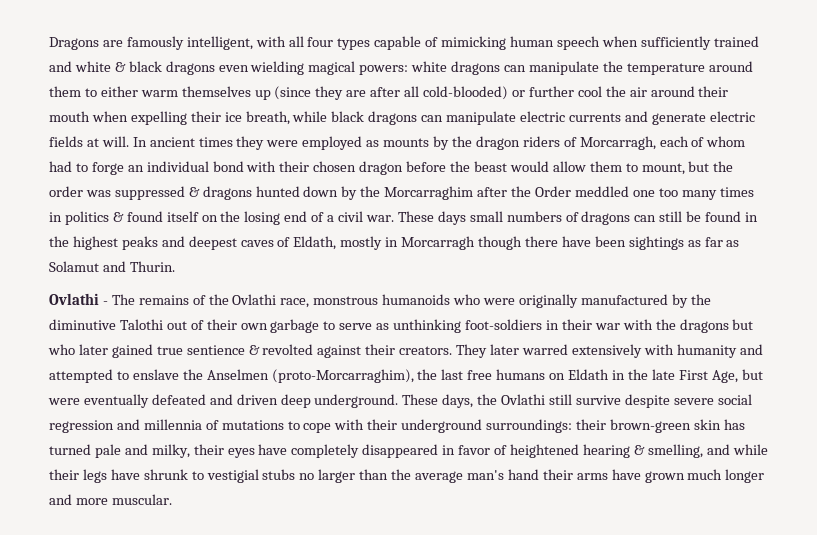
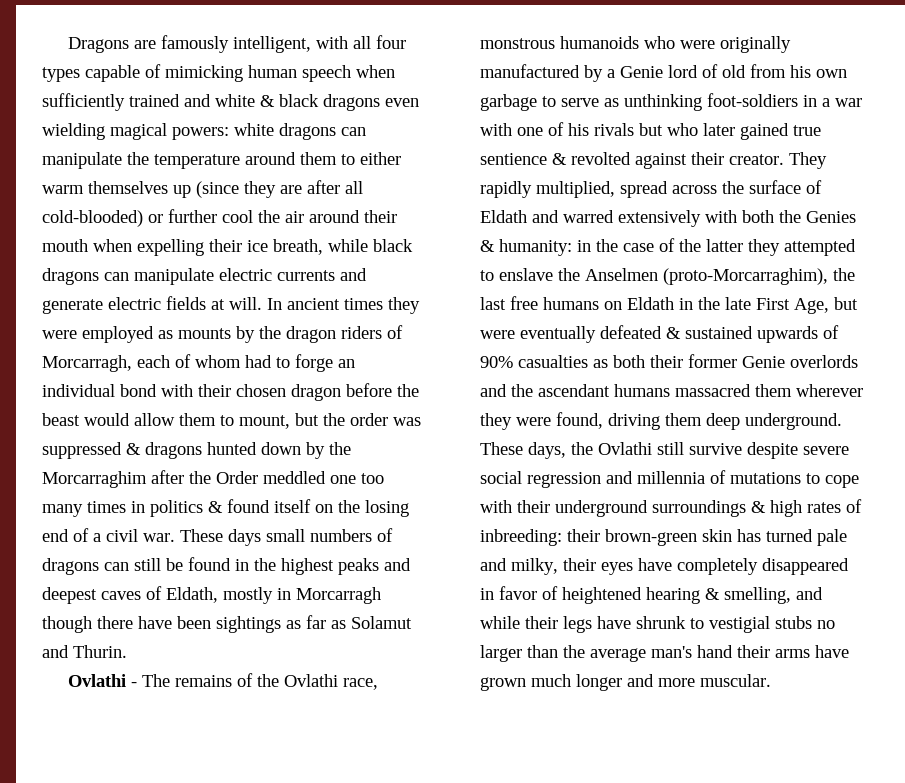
[690,294,711,305] [49,319,237,330] the diminutive Talothi out of their -> [607,64,811,78] a Genie lord of old from his
[561,319,592,330] their -> [822,98,830,107] a
[655,319,729,333] the dragons -> [517,122,634,136] one of his rivals
[399,344,763,358] creators. They later warred extensively with humanity and -> [729,152,827,169] [480,180,822,198] [480,210,856,227] [480,238,780,256] creator. They rapidly multiplied, spread across the surface of Eldath and warred extensively with both the Genies & humanity: in the case of the latter they
[209,394,278,405] and driven -> [666,325,839,343] [480,354,858,368] [480,384,863,397] [480,412,702,430] & sustained upwards of 90% casualties as both their former Genie overlords and the ascendant humans massacred them wherever they were found, driving them
[486,419,573,433] surroundings: -> [652,499,862,517] [480,529,562,546] surroundings & high rates of inbreeding:

